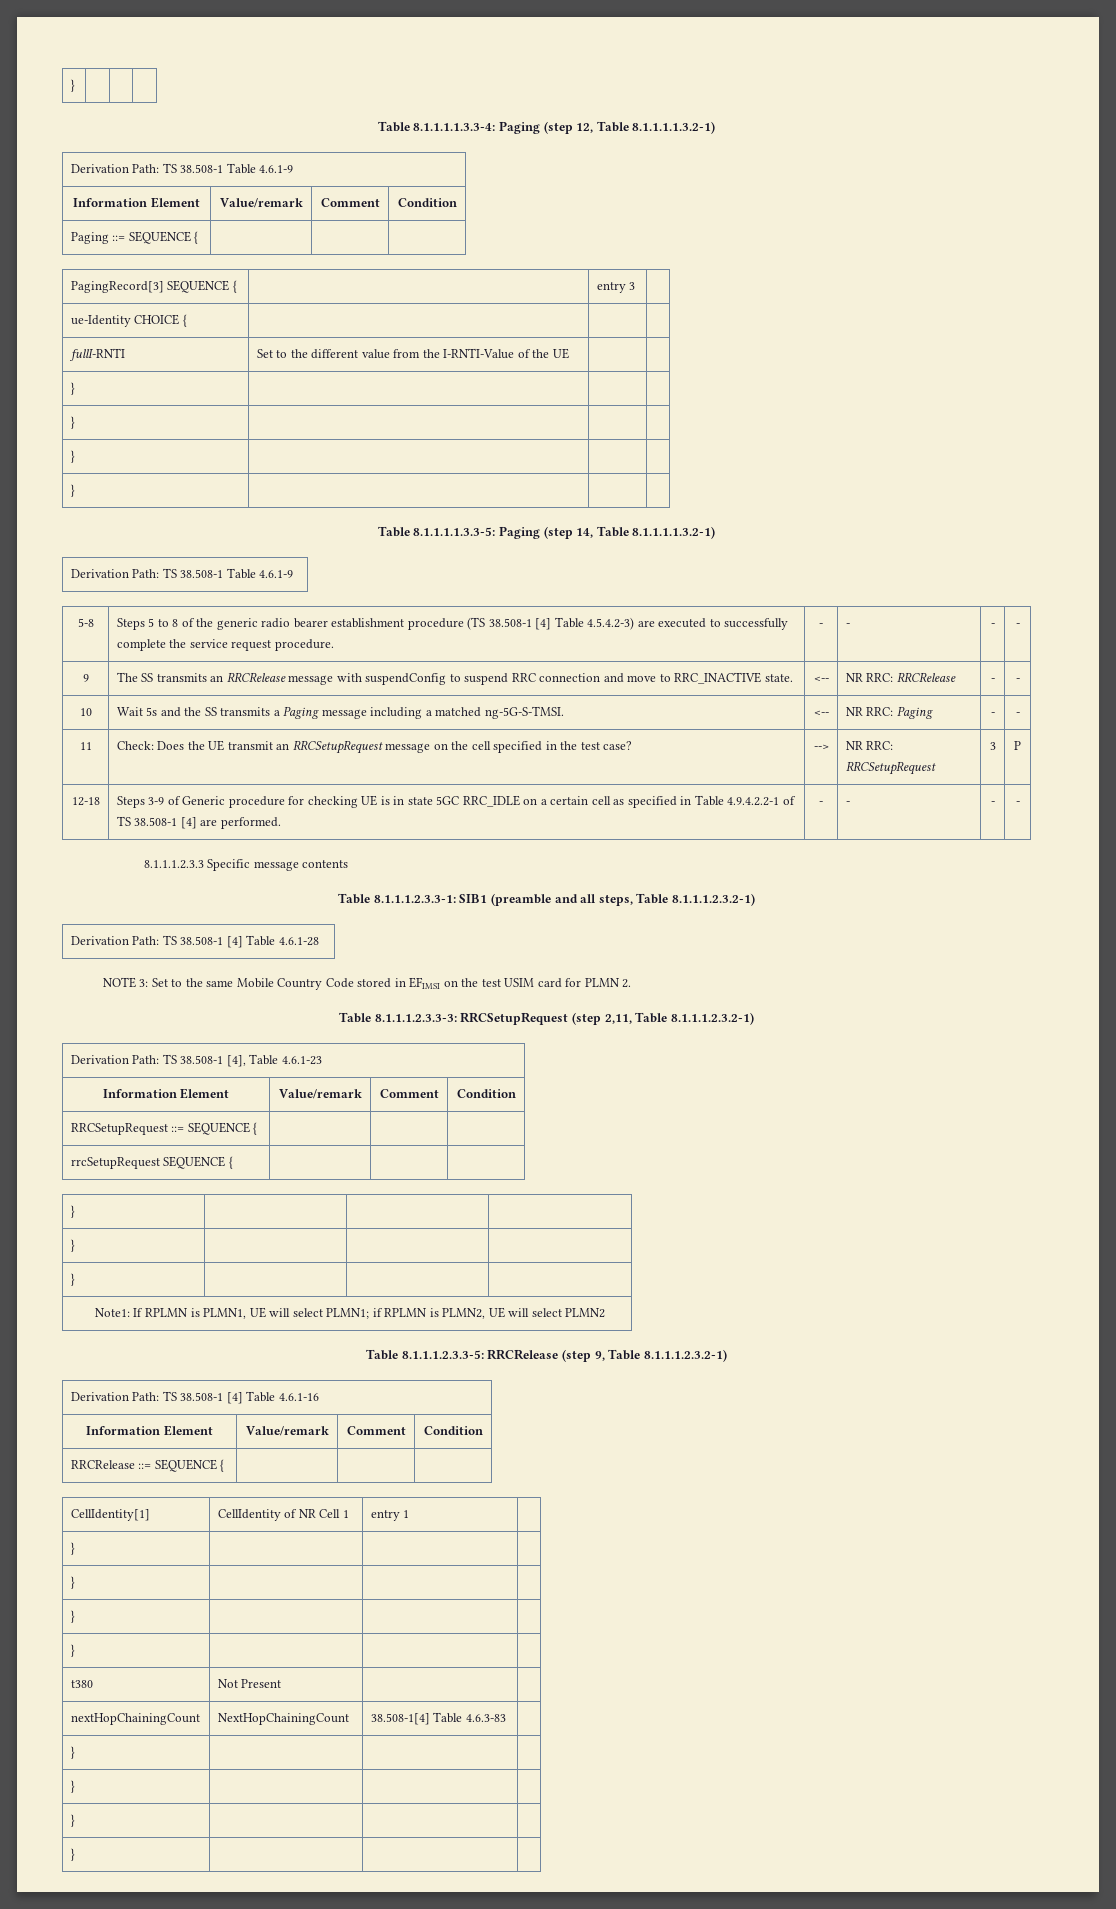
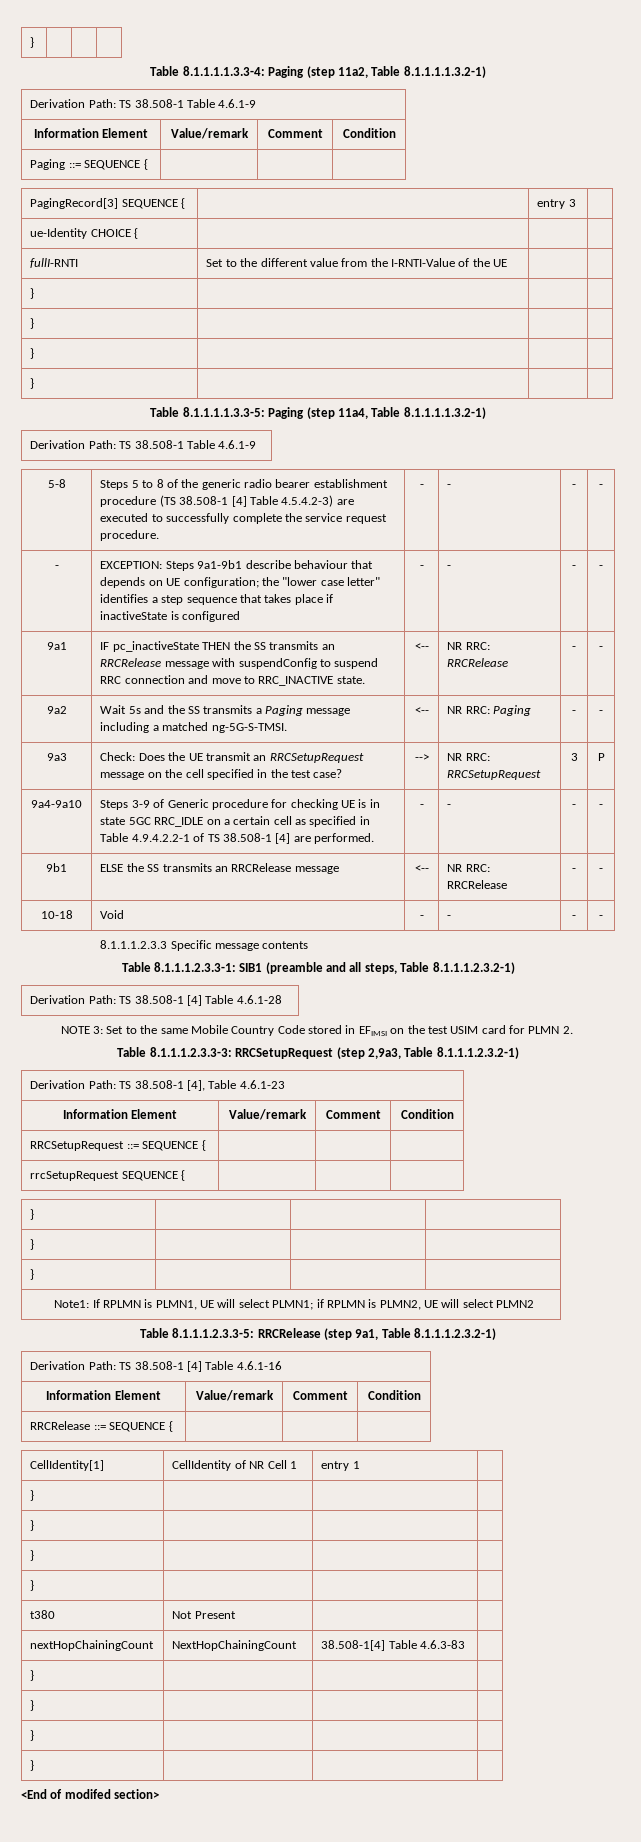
[576,123,594,133] 12, -> [337,67,368,78] 11a2,
[576,528,594,538] 14, -> [337,408,368,419] 11a4,
[82,674,89,682] [116,672,138,682] 9 | The -> [54,565,59,569] [100,560,374,571] [100,577,381,588] [100,594,334,605] [100,611,241,622] [419,565,424,569] [447,565,452,569] [572,565,576,569] [599,565,603,569] [46,642,67,650] [100,641,251,652] - | EXCEPTION: Steps 9a1-9b1 describe behaviour that depends on UE configuration; the "lower case letter" identifies a step sequence that takes place if inactiveState is configured | - | - | - | - // 9a1 | IF pc_inactiveState THEN the
[79,708,92,716] 10 -> [46,706,67,714] 9a2
[79,742,92,750] 11 -> [46,753,67,761] 9a3
[71,797,100,806] 12-18 -> [31,800,82,808] 9a4-9a10
(1020, 803) none -> [46,863,67,872] [100,863,339,874] [414,865,429,872] [447,864,490,872] [447,880,508,889] [572,868,576,872] [599,868,603,872] [40,910,73,919] [100,910,125,919] [419,915,424,919] [447,915,452,919] [572,915,576,919] [599,915,603,919] // 9b1 | ELSE the SS transmits an RRCRelease message | <-- | NR RRC: RRCRelease | - | - // 10-18 | Void | - | - | - | -
[604,1014,632,1024] 2,11, -> [367,1048,401,1059] 2,9a3,
[594,1351,605,1361] 9, -> [355,1329,379,1340] 9a1,
(75, 1854) none -> [21,1789,160,1799] // <End of modifed section>

